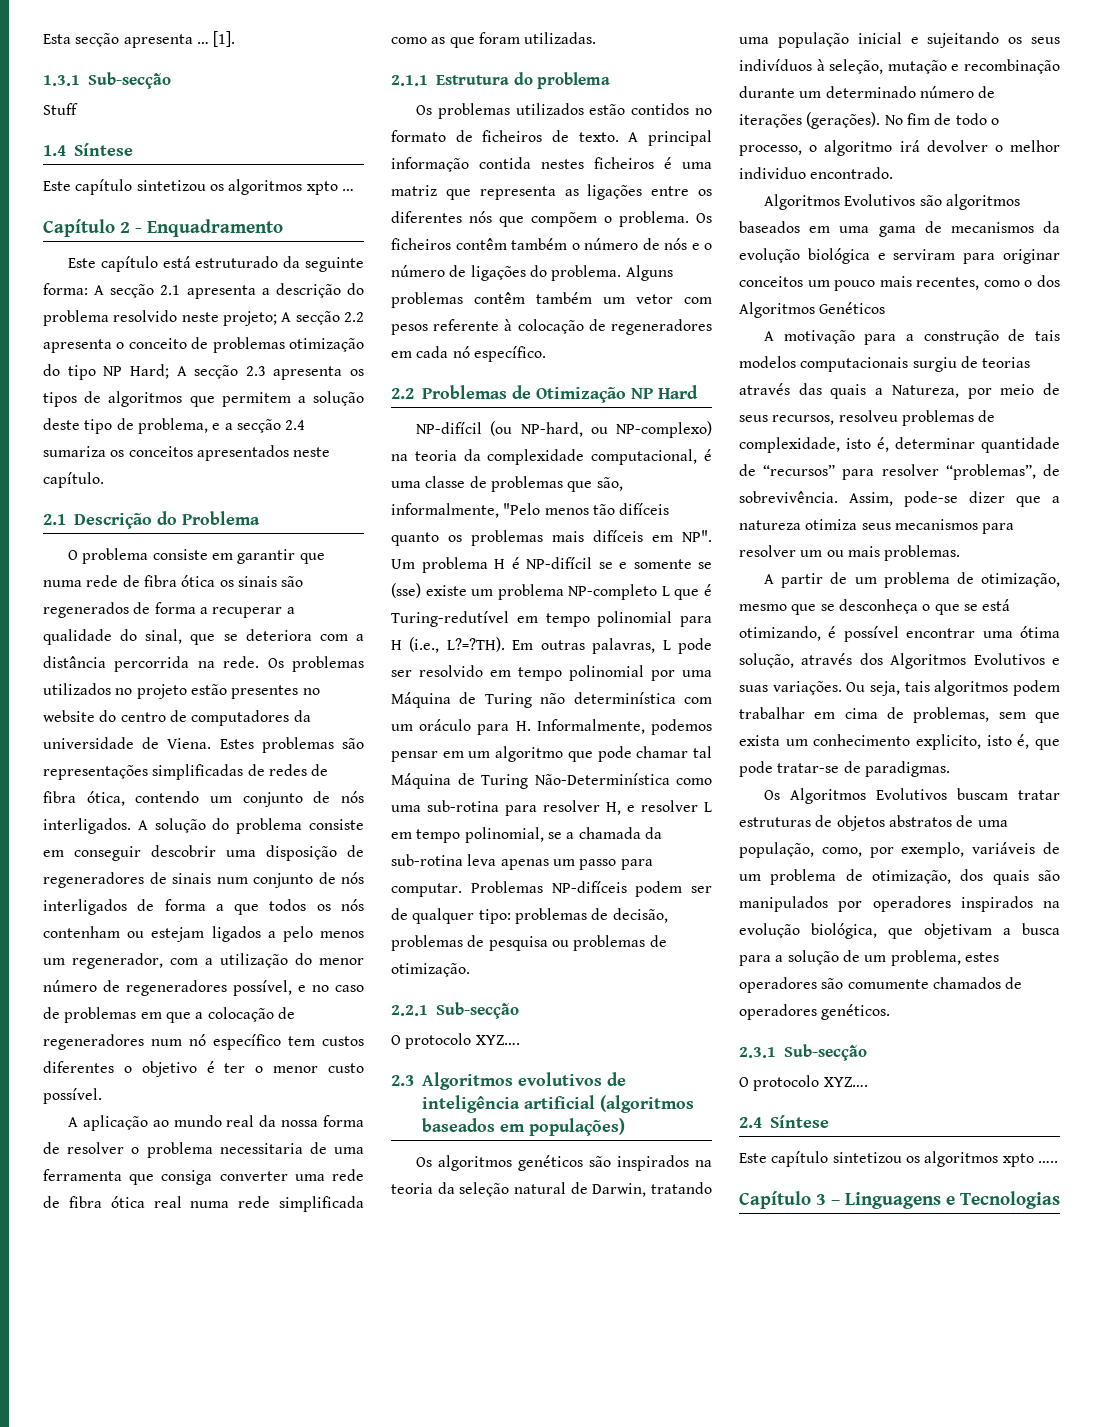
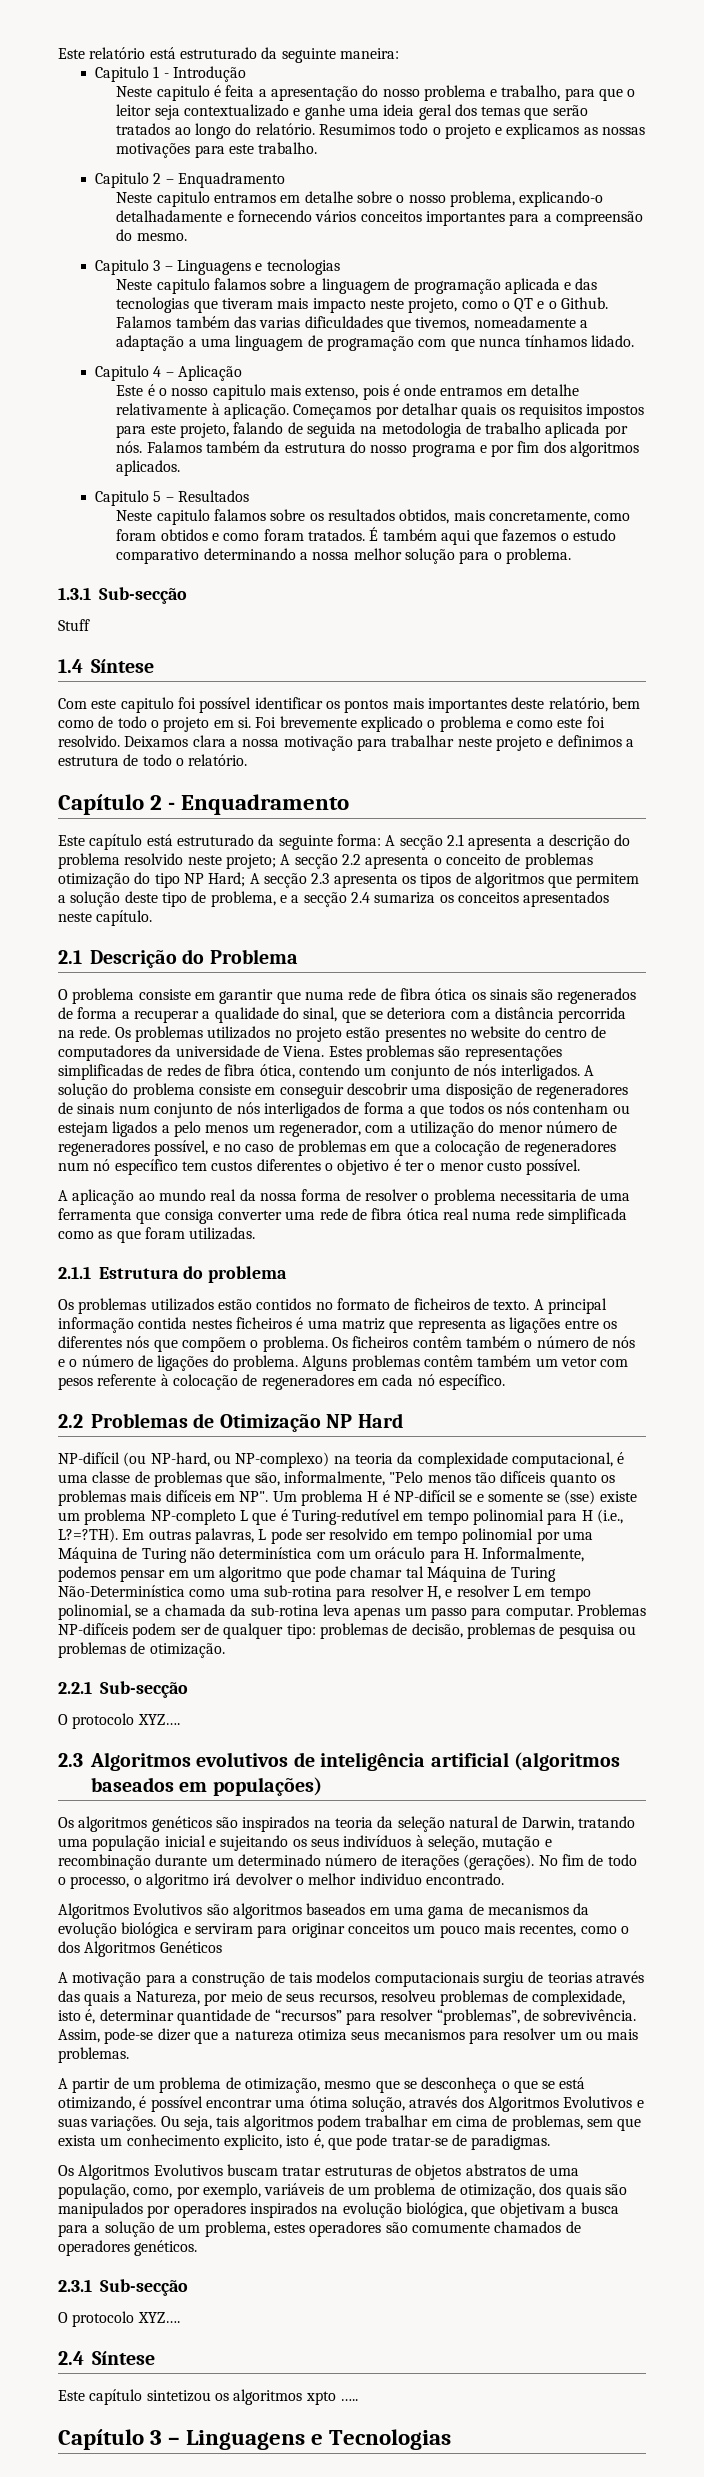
[43,31,236,48] Esta secção apresenta … [1]. -> [58,47,399,63] [95,66,246,82] [116,85,636,101] [116,104,588,120] [116,123,646,139] [116,142,318,158] [95,172,285,188] [116,191,604,207] [116,210,643,226] [116,229,187,241] [95,259,340,275] [116,278,598,294] [116,297,609,313] [116,316,588,332] [116,335,635,351] [95,365,242,381] [116,384,580,400] [116,403,645,419] [116,422,628,438] [116,441,640,457] [116,460,181,476] [95,490,249,506] [116,509,631,525] [116,527,617,545] [116,548,571,564] Este relatório está estruturado da seguinte maneira: // Capitulo 1 - Introdução // Neste capitulo é feita a apresentação do nosso problema e trabalho, para que o leitor seja contextualizado e ganhe uma ideia geral dos temas que serão tratados ao longo do relatório. Resumimos todo o projeto e explicamos as nossas motivações para este trabalho. // Capitulo 2 – Enquadramento // Neste capitulo entramos em detalhe sobre o nosso problema, explicando-o detalhadamente e fornecendo vários conceitos importantes para a compreensão do mesmo. // Capitulo 3 – Linguagens e tecnologias // Neste capitulo falamos sobre a linguagem de programação aplicada e das tecnologias que tiveram mais impacto neste projeto, como o QT e o Github. Falamos também das varias dificuldades que tivemos, nomeadamente a adaptação a uma linguagem de programação com que nunca tínhamos lidado. // Capitulo 4 – Aplicação // Este é o nosso capitulo mais extenso, pois é onde entramos em detalhe relativamente à aplicação. Começamos por detalhar quais os requisitos impostos para este projeto, falando de seguida na metodologia de trabalho aplicada por nós. Falamos também da estrutura do nosso programa e por fim dos algoritmos aplicados. // Capitulo 5 – Resultados // Neste capitulo falamos sobre os resultados obtidos, mais concretamente, como foram obtidos e como foram tratados. É também aqui que fazemos o estudo comparativo determinando a nossa melhor solução para o problema.
[43,179,354,195] Este capítulo sintetizou os algoritmos xpto … -> [58,697,640,713] [58,716,605,732] [58,735,634,751] [58,754,248,766] Com este capitulo foi possível identificar os pontos mais importantes deste relatório, bem como de todo o projeto em si. Foi brevemente explicado o problema e como este foi resolvido. Deixamos clara a nossa motivação para trabalhar neste projeto e definimos a estrutura de todo o relatório.

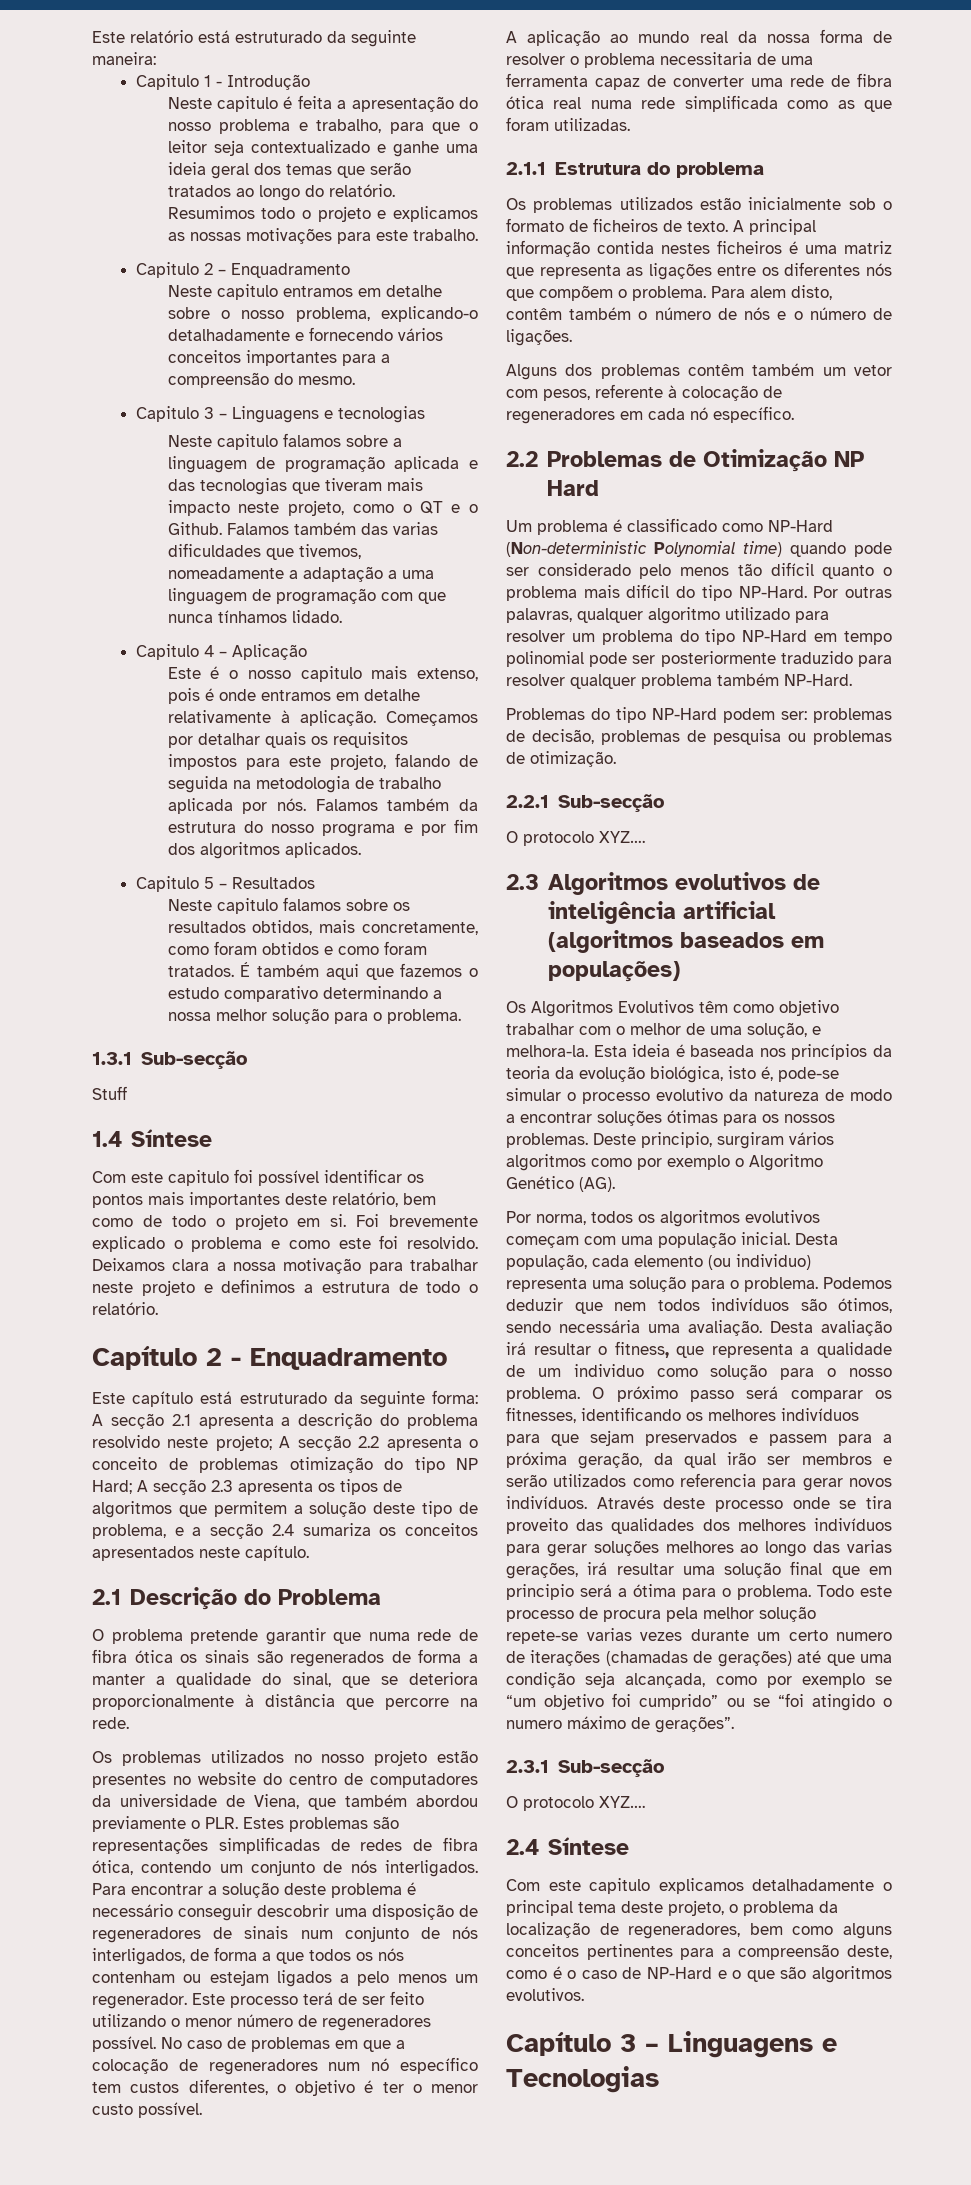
[138,989,215,1000] consiste em -> [190,1629,259,1644] pretende
[133,1010,199,1023] recuperar -> [92,1674,145,1685] manter
[450,1007,627,1023] com a distância percorrida -> [92,1694,449,1710] proporcionalmente à distância que percorre
(111, 1032) none -> (129, 1723) //
(292, 1034) none -> [321,1754,365,1763] nosso
[283,1046,325,1057] Viena. -> [254,1794,478,1810] [92,1816,238,1832] Viena, que também abordou previamente o PLR.
[583,1065,594,1076] [58,1083,276,1099] A solução do problema consiste em -> [92,1882,416,1898] [92,1904,173,1917] Para encontrar a solução deste problema é necessário
[263,1102,340,1118] interligados -> [92,1948,185,1965] interligados,
[278,1121,495,1137] regenerador, com a utilização do -> [92,1991,424,2009] [92,2014,180,2027] regenerador. Este processo terá de ser feito utilizando o
[154,1140,241,1156] possível, e no -> [92,2036,182,2052] possível. No
[256,1159,321,1171] diferentes -> [188,2079,268,2095] diferentes,
[136,1209,214,1224] que consiga -> [595,75,666,90] capaz de
[256,1298,333,1310] contidos no -> [748,197,892,210] inicialmente sob o
[331,1336,409,1348] Os ficheiros -> [711,285,832,300] Para alem disto,
[157,1355,348,1371] ligações do problema. Alguns -> [506,329,572,346] [506,364,593,380] ligações. // Alguns dos
[58,1377,93,1390] pesos -> [543,389,590,401] pesos,
[58,1452,625,1468] [58,1471,615,1487] [58,1490,637,1506] [58,1509,623,1525] [58,1528,593,1544] [58,1547,585,1563] [58,1566,556,1582] [58,1585,591,1601] [58,1604,646,1620] [58,1623,316,1639] NP-difícil (ou NP-hard, ou NP-complexo) na teoria da complexidade computacional, é uma classe de problemas que são, informalmente, "Pelo menos tão difíceis quanto os problemas mais difíceis em NP". Um problema H é NP-difícil se e somente se (sse) existe um problema NP-completo L que é Turing-redutível em tempo polinomial para H (i.e., L?=?TH). Em outras palavras, L pode ser resolvido em tempo polinomial por uma Máquina de Turing não determinística com um oráculo para H. Informalmente, podemos pensar em um algoritmo que pode chamar tal Máquina de Turing Não-Determinística como uma sub-rotina para resolver H, e resolver L em tempo polinomial, se a chamada da sub-rotina leva apenas um passo para computar. Problemas NP-difíceis podem ser de qualquer tipo: -> [506,518,833,535] [506,541,892,557] [506,562,892,579] [506,584,892,601] [506,607,829,624] [506,629,892,645] [506,651,892,667] [506,673,852,689] [506,707,807,723] Um problema é classificado como NP-Hard (Non-deterministic Polynomial time) quando pode ser considerado pelo menos tão difícil quanto o problema mais difícil do tipo NP-Hard. Por outras palavras, qualquer algoritmo utilizado para resolver um problema do tipo NP-Hard em tempo polinomial pode ser posteriormente traduzido para resolver qualquer problema também NP-Hard. // Problemas do tipo NP-Hard podem ser:
[78,1816,635,1832] [58,1835,552,1851] [58,1854,637,1870] [58,1873,504,1889] [58,1903,590,1919] [58,1922,629,1938] [58,1941,222,1957] [58,1971,644,1987] [58,1990,625,2006] [58,2009,637,2025] [58,2028,639,2044] [58,2047,129,2063] [58,2077,586,2093] [58,2096,644,2112] [58,2115,642,2131] [58,2134,551,2150] [58,2164,580,2180] [58,2183,627,2199] [58,2202,620,2218] [58,2221,581,2237] [58,2240,198,2256] algoritmos genéticos são inspirados na teoria da seleção natural de Darwin, tratando uma população inicial e sujeitando os seus indivíduos à seleção, mutação e recombinação durante um determinado número de iterações (gerações). No fim de todo o processo, o algoritmo irá devolver o melhor individuo encontrado. // Algoritmos Evolutivos são algoritmos baseados em uma gama de mecanismos da evolução biológica e serviram para originar conceitos um pouco mais recentes, como o dos Algoritmos Genéticos // A motivação para a construção de tais modelos computacionais surgiu de teorias através das quais a Natureza, por meio de seus recursos, resolveu problemas de complexidade, isto é, determinar quantidade de “recursos” para resolver “problemas”, de sobrevivência. Assim, pode-se dizer que a natureza otimiza seus mecanismos para resolver um ou mais problemas. // A partir de um problema de otimização, mesmo que se desconheça o que se está otimizando, é possível encontrar uma ótima solução, através dos Algoritmos Evolutivos e suas variações. Ou seja, tais algoritmos podem trabalhar em cima de problemas, sem que exista um conhecimento explicito, isto é, que pode tratar-se de paradigmas. // Os Algoritmos Evolutivos buscam tratar estruturas de objetos abstratos de uma população, como, por exemplo, variáveis de um problema de otimização, dos quais são manipulados por operadores inspirados na evolução biológica, que objetivam a busca para a solução de um problema, estes operadores são comumente chamados de operadores genéticos. -> [531,1000,839,1017] [506,1022,821,1038] [506,1044,892,1060] [506,1066,839,1083] [506,1088,892,1104] [506,1110,835,1126] [506,1132,834,1149] [506,1154,823,1171] [506,1176,615,1192] [506,1210,820,1227] [506,1232,838,1248] [506,1254,811,1270] [506,1276,892,1292] [506,1298,892,1314] [506,1320,892,1336] [506,1341,892,1358] [506,1364,892,1380] [506,1386,892,1402] [506,1407,859,1423] [506,1430,892,1446] [506,1452,892,1469] [506,1473,892,1491] [506,1496,892,1512] [506,1518,892,1534] [506,1540,892,1557] [506,1561,892,1579] [506,1584,892,1600] [506,1606,816,1622] [506,1628,892,1644] [506,1650,892,1667] [506,1672,892,1688] [506,1693,892,1711] [506,1716,734,1733] Algoritmos Evolutivos têm como objetivo trabalhar com o melhor de uma solução, e melhora-la. Esta ideia é baseada nos princípios da teoria da evolução biológica, isto é, pode-se simular o processo evolutivo da natureza de modo a encontrar soluções ótimas para os nossos problemas. Deste principio, surgiram vários algoritmos como por exemplo o Algoritmo Genético (AG). // Por norma, todos os algoritmos evolutivos começam com uma população inicial. Desta população, cada elemento (ou individuo) representa uma solução para o problema. Podemos deduzir que nem todos indivíduos são ótimos, sendo necessária uma avaliação. Desta avaliação irá resultar o fitness, que representa a qualidade de um individuo como solução para o nosso problema. O próximo passo será comparar os fitnesses, identificando os melhores indivíduos para que sejam preservados e passem para a próxima geração, da qual irão ser membros e serão utilizados como referencia para gerar novos indivíduos. Através deste processo onde se tira proveito das qualidades dos melhores indivíduos para gerar soluções melhores ao longo das varias gerações, irá resultar uma solução final que em principio será a ótima para o problema. Todo este processo de procura pela melhor solução repete-se varias vezes durante um certo numero de iterações (chamadas de gerações) até que uma condição seja alcançada, como por exemplo se “um objetivo foi cumprido” ou se “foi atingido o numero máximo de gerações”.
[58,2389,358,2405] Este capítulo sintetizou os algoritmos xpto ….. -> [506,1878,892,1894] [506,1900,838,1916] [506,1922,892,1939] [506,1944,892,1960] [506,1966,892,1983] [506,1988,584,2001] Com este capitulo explicamos detalhadamente o principal tema deste projeto, o problema da localização de regeneradores, bem como alguns conceitos pertinentes para a compreensão deste, como é o caso de NP-Hard e o que são algoritmos evolutivos.

